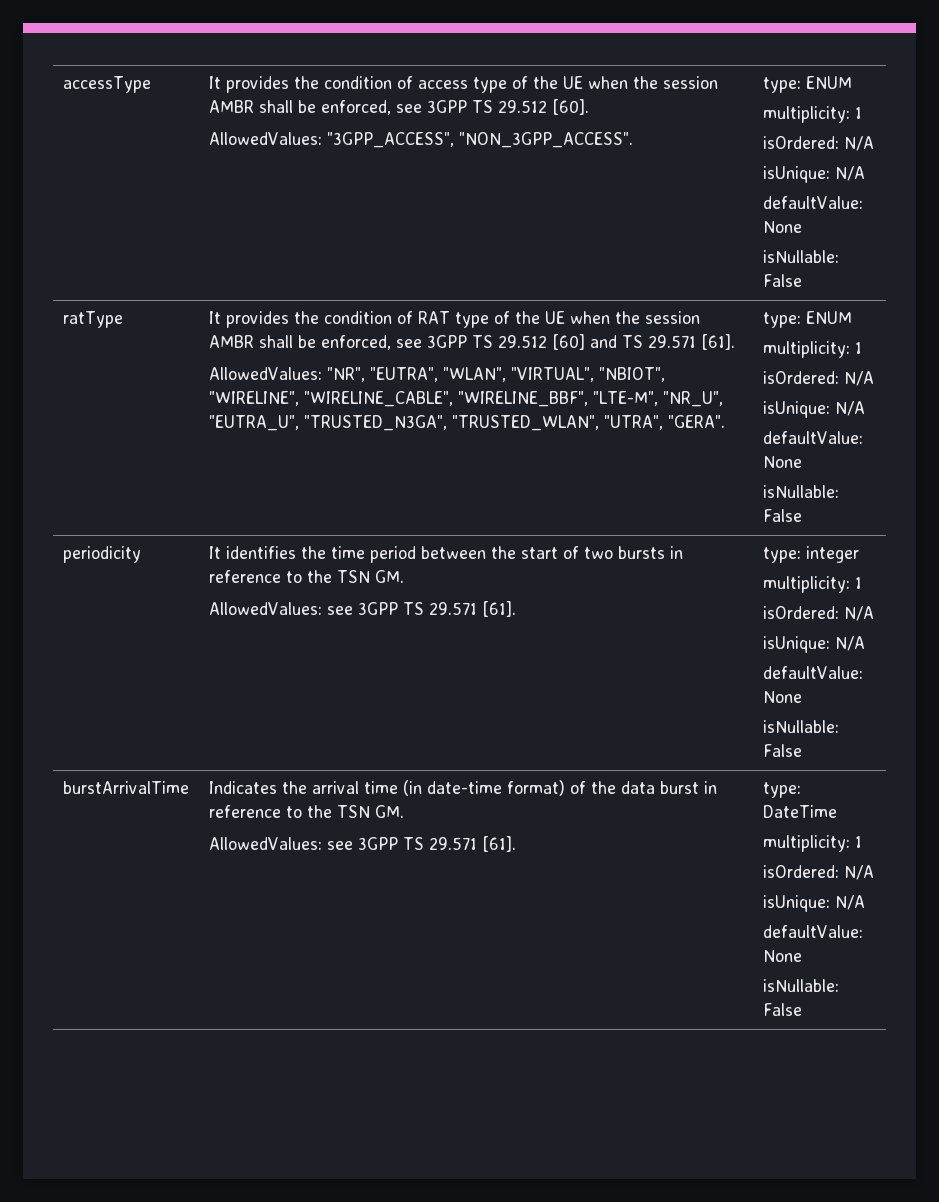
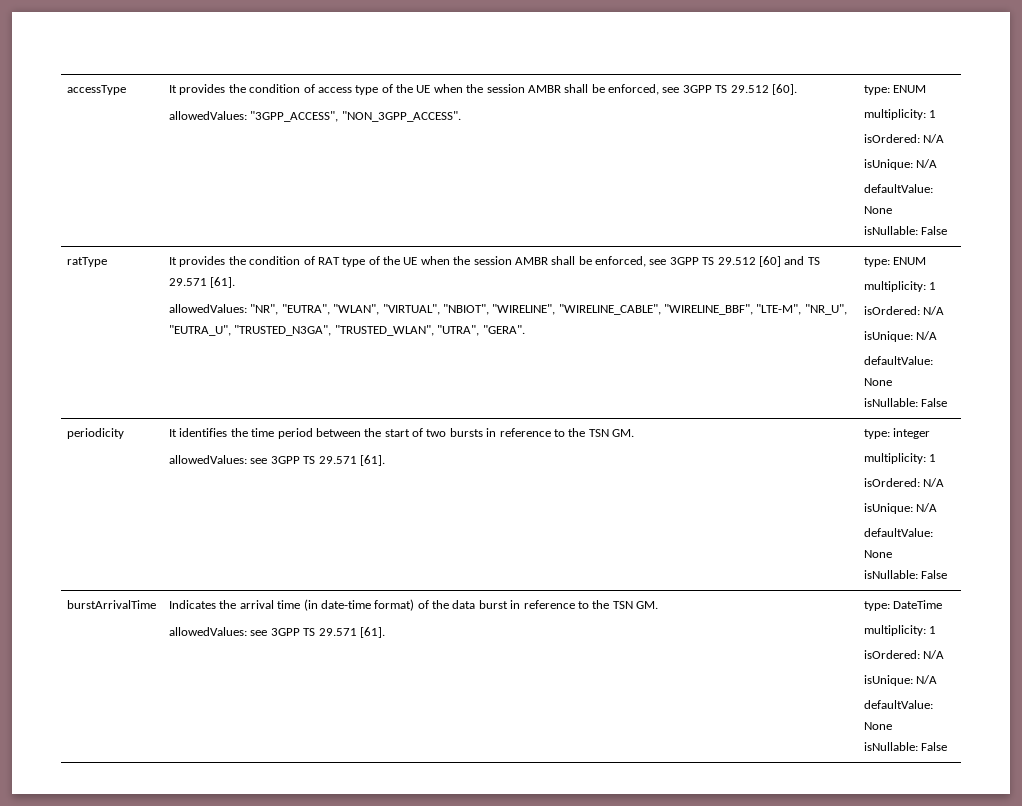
[208,132,322,145] AllowedValues: -> [169,111,248,120] allowedValues:
[208,367,322,380] AllowedValues: -> [169,304,248,313] allowedValues:
[208,602,322,615] AllowedValues: -> [169,455,248,464] allowedValues:
[208,837,322,850] AllowedValues: -> [169,627,248,636] allowedValues:

